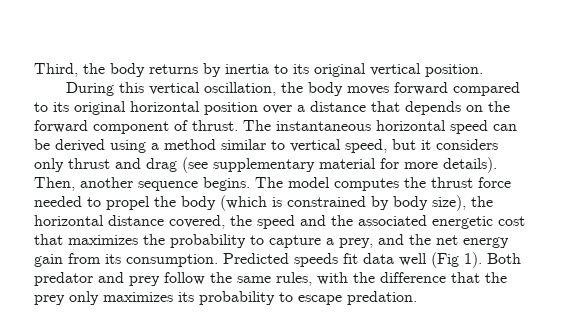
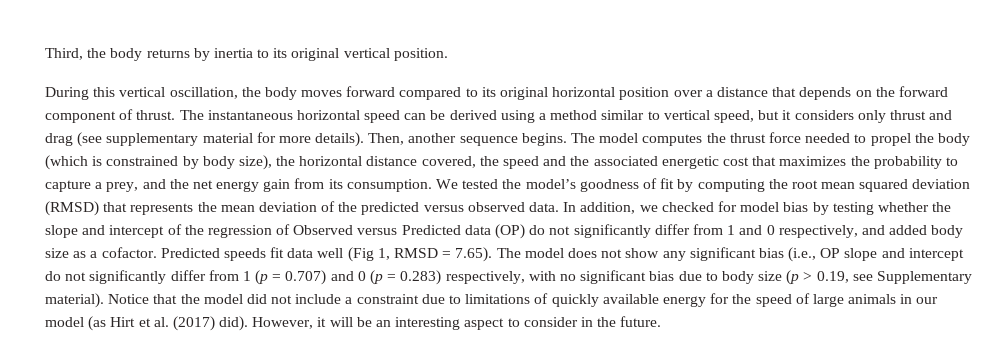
(218, 260) none -> [436,178,971,192] [45,201,952,216] [45,224,964,239] [45,247,157,258] We tested the model’s goodness of fit by computing the root mean squared deviation (RMSD) that represents the mean deviation of the predicted versus observed data. In addition, we checked for model bias by testing whether the slope and intercept of the regression of Observed versus Predicted data (OP) do not significantly differ from 1 and 0 respectively, and added body size as a cofactor.
[464,252,521,268] [34,272,507,286] [34,291,417,305] 1). Both predator and prey follow the same rules, with the difference that the prey only maximizes its probability to escape predation. -> [377,247,964,262] [45,270,972,285] [45,293,939,308] [45,316,662,331] 1, RMSD = 7.65). The model does not show any significant bias (i.e., OP slope and intercept do not significantly differ from 1 (p = 0.707) and 0 (p = 0.283) respectively, with no significant bias due to body size (p > 0.19, see Supplementary material). Notice that the model did not include a constraint due to limitations of quickly available energy for the speed of large animals in our model (as Hirt et al. (2017) did). However, it will be an interesting aspect to consider in the future.

